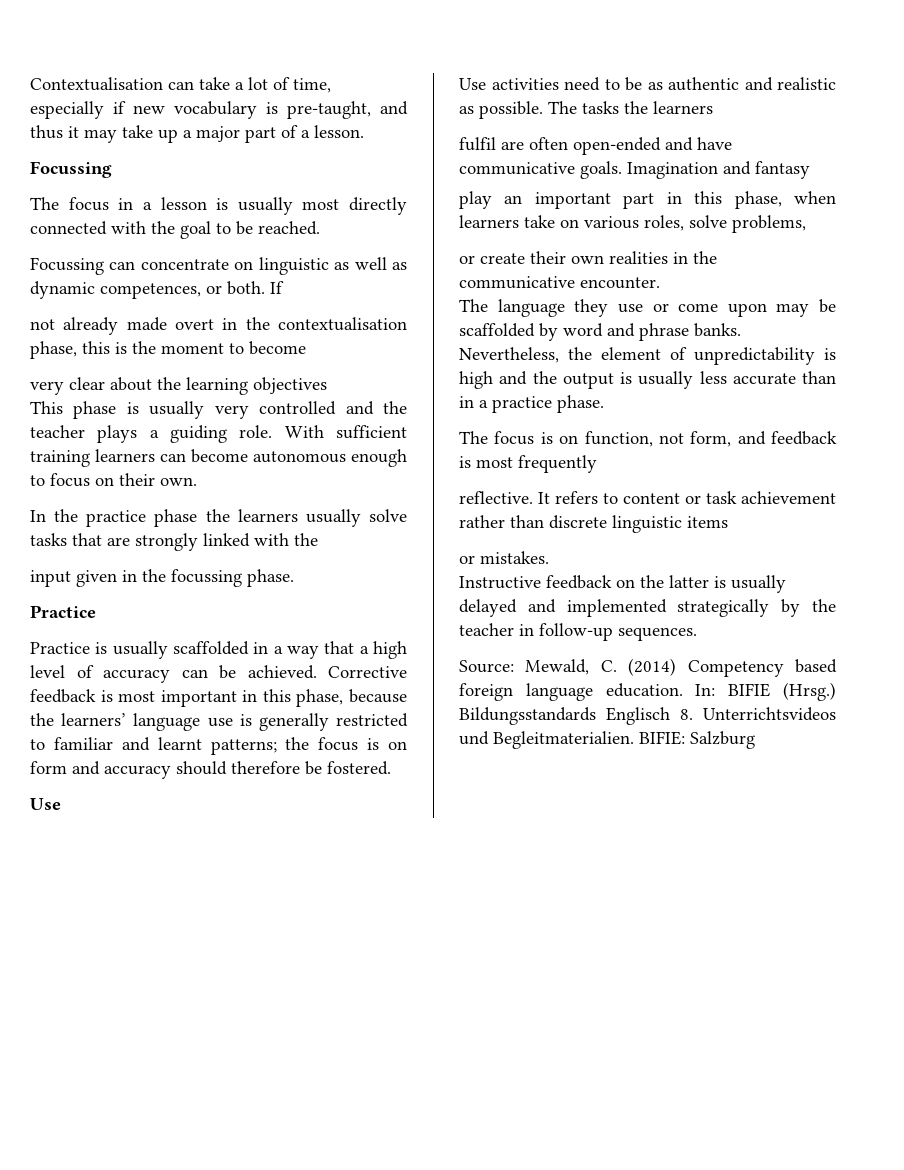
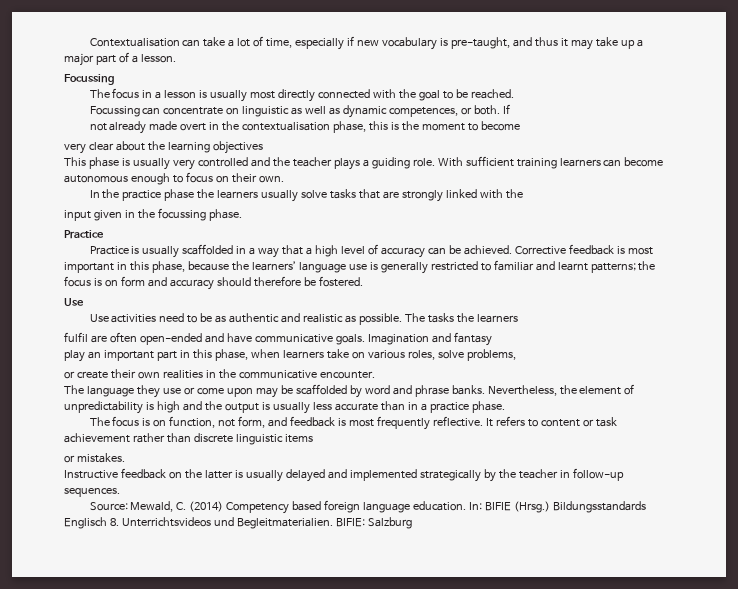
(597, 464) // -> (431, 423) none

